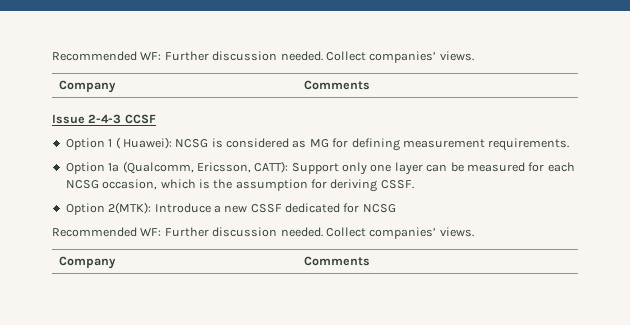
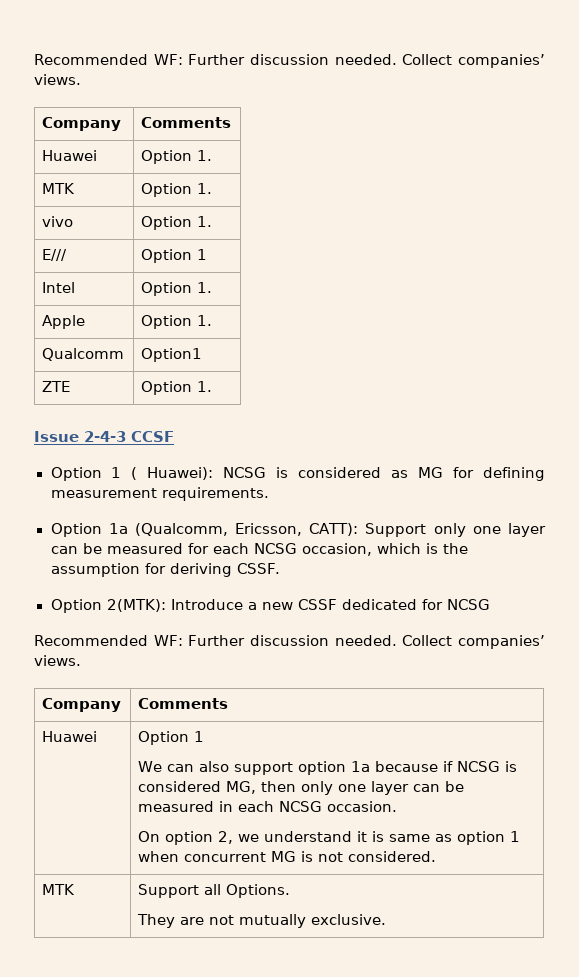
(370, 85) none -> [42,150,98,161] [141,150,213,164] [42,183,76,194] [141,183,213,197] [42,216,74,227] [141,216,213,230] [42,249,68,261] [141,249,208,263] [42,282,76,293] [141,282,213,296] [42,315,86,329] [141,315,213,329] [42,348,125,361] [141,348,203,362] [42,381,71,392] [141,381,213,395] // Huawei | Option 1. // MTK | Option 1. // vivo | Option 1. // E/// | Option 1 // Intel | Option 1. // Apple | Option 1. // Qualcomm | Option1 // ZTE | Option 1.
(370, 261) none -> [42,731,98,742] [138,731,205,745] [138,761,518,775] [138,781,465,795] [138,801,398,812] [138,831,521,845] [138,851,437,862] [42,884,76,895] [138,884,291,898] [137,914,387,928] // Huawei | Option 1 // We can also support option 1a because if NCSG is considered MG, then only one layer can be measured in each NCSG occasion. // On option 2, we understand it is same as option 1 when concurrent MG is not considered. // MTK | Support all Options. // They are not mutually exclusive.

